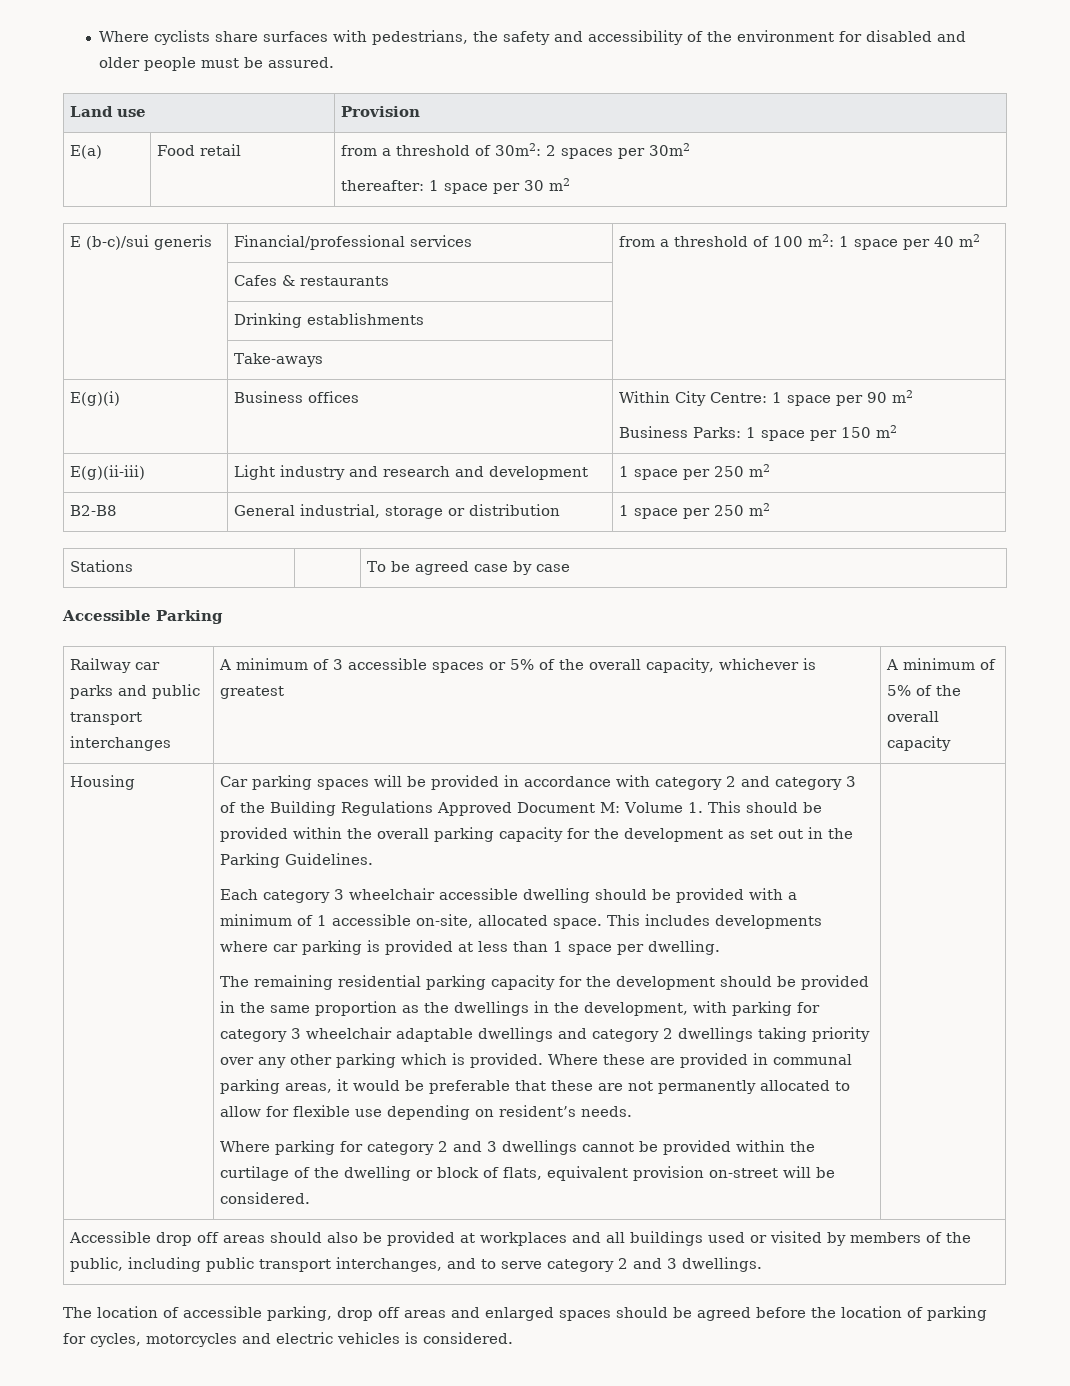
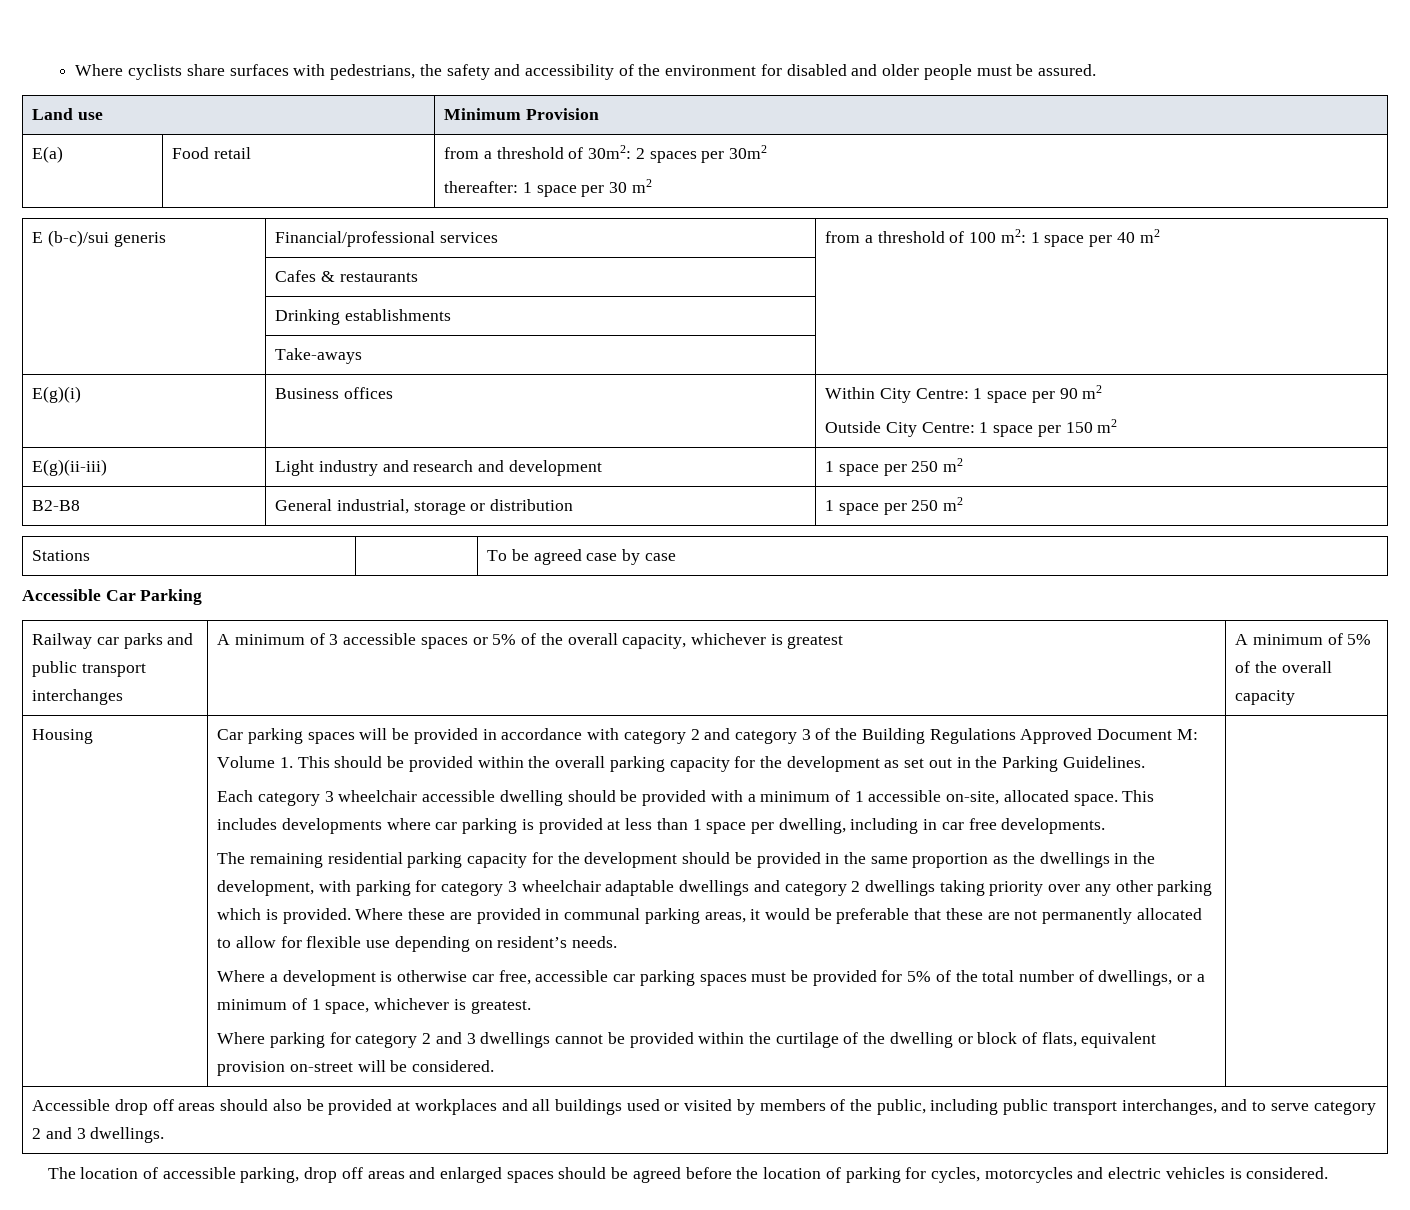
(147, 113) none -> [444,108,522,120] Minimum
[619,426,742,438] Business Parks: -> [825,421,975,437] Outside City Centre:
(151, 615) none -> [105,590,136,601] Car
[648,940,721,955] dwelling. -> [778,818,1106,834] dwelling, including in car free developments.
(633, 1111) none -> [217,970,1205,986] [217,998,531,1014] // Where a development is otherwise car free, accessible car parking spaces must be provided for 5% of the total number of dwellings, or a minimum of 1 space, whichever is greatest.

